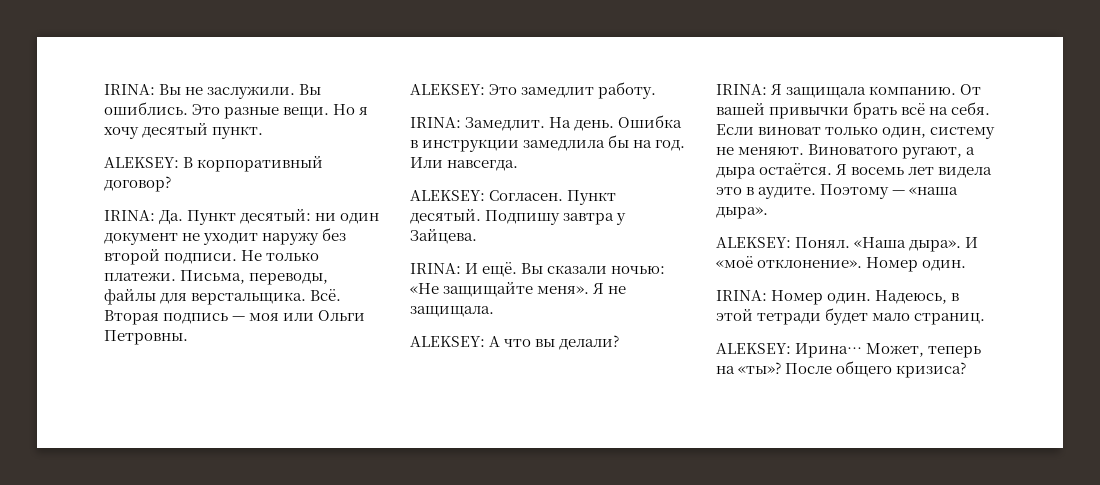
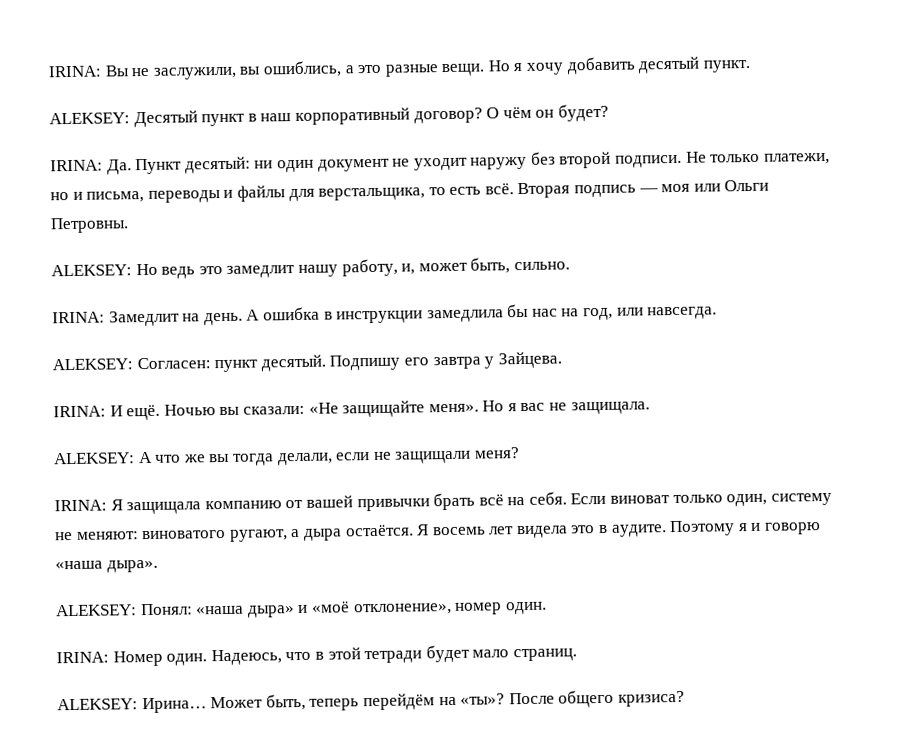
[207,84,322,99] [104,102,221,115] заслужили. Вы ошиблись. Это -> [152,60,382,80] заслужили, вы ошиблись, а это
(139, 133) none -> [566,56,636,75] добавить
[183,155,324,172] [104,176,171,192] В корпоративный договор? -> [133,103,609,128] Десятый пункт в наш корпоративный договор? О чём он будет?
[104,270,329,285] [104,288,342,305] платежи. Письма, переводы, файлы для верстальщика. Всё. -> [763,152,830,165] [50,183,514,203] платежи, но и письма, переводы и файлы для верстальщика, то есть всё.
[489,82,657,99] [410,115,683,131] [410,135,686,152] [410,157,443,168] Это замедлит работу. // IRINA: Замедлит. На день. Ошибка в инструкции замедлила бы на год. Или -> [135,257,570,279] [52,303,644,327] Но ведь это замедлит нашу работу, и, может быть, сильно. // IRINA: Замедлит на день. А ошибка в инструкции замедлила бы нас на год, или
[489,190,617,205] Согласен. Пункт -> [136,357,259,373] Согласен: пункт
(561, 217) none -> [403,357,429,366] его
[521,263,666,274] [410,281,605,297] Вы сказали ночью: «Не защищайте меня». Я -> [163,400,546,418] Ночью вы сказали: «Не защищайте меня». Но я вас
[535,335,620,350] вы делали? -> [183,447,520,466] же вы тогда делали, если не защищали меня?
[869,84,982,95] компанию. От -> [204,499,304,510] компанию от
[738,144,899,155] меняют. Виноватого -> [76,529,227,540] меняют: виноватого
[892,190,906,195] — -> [737,522,822,535] я и говорю
[795,237,979,252] [716,256,919,272] Понял. «Наша дыра». И «моё отклонение». Номер -> [140,601,503,618] Понял: «наша дыра» и «моё отклонение», номер
(948, 297) none -> [285,651,312,661] что
[866,343,982,358] Может, теперь -> [210,693,435,711] Может быть, теперь перейдём

